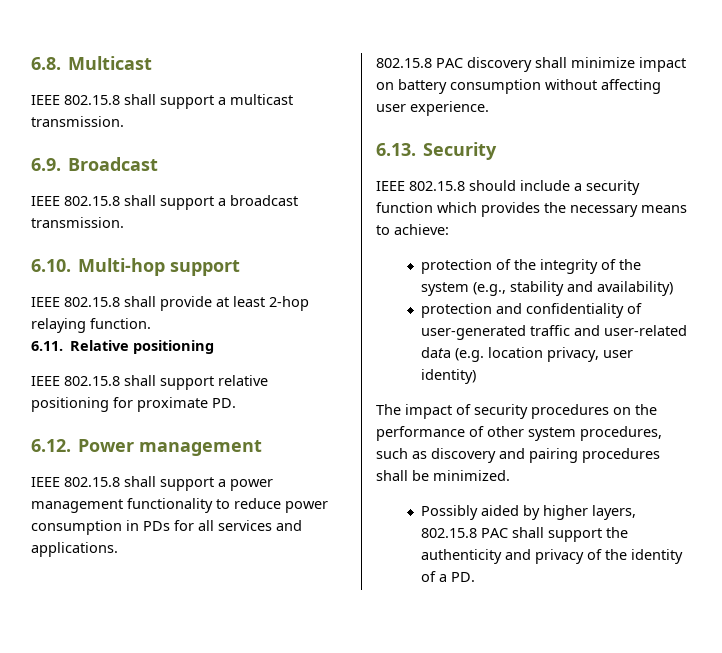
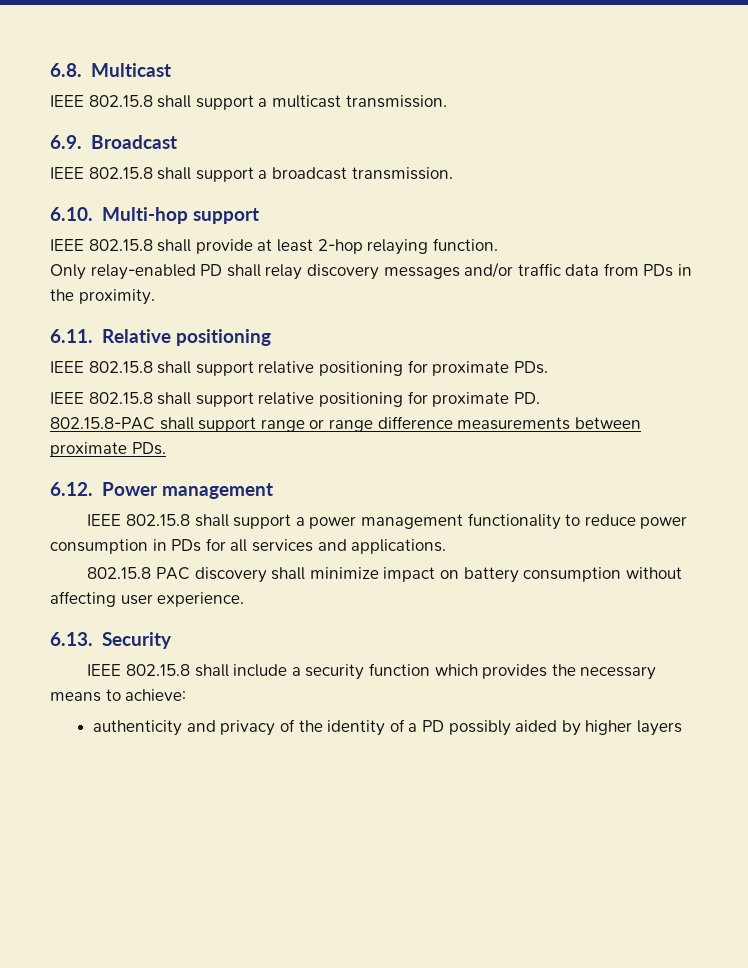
[31,340,215,354] 6.11. Relative positioning -> [50,262,693,280] [50,289,155,305] [50,329,271,346] [50,360,548,376] Only relay-enabled PD shall relay discovery messages and/or traffic data from PDs in the proximity. // 6.11. Relative positioning // IEEE 802.15.8 shall support relative positioning for proximate PDs.
(236, 403) none -> [50,416,641,432] [50,442,166,457] // 802.15.8-PAC shall support range or range difference measurements between proximate PDs.
[469,180,516,191] should -> [194,664,229,677] shall
[420,259,641,274] [420,281,673,296] [420,303,642,318] [420,325,687,340] [420,347,633,362] [420,369,476,384] [376,404,657,419] [376,426,662,441] [376,448,660,463] [376,470,510,481] [420,505,636,520] [420,527,628,542] protection of the integrity of the system (e.g., stability and availability) // protection and confidentiality of user-generated traffic and user-related data (e.g. location privacy, user identity) // The impact of security procedures on the performance of other system procedures, such as discovery and pairing procedures shall be minimized. // Possibly aided by higher layers, 802.15.8 PAC shall support the -> (187, 695) none
[450,572,475,582] PD. -> [421,720,682,736] PD possibly aided by higher layers

